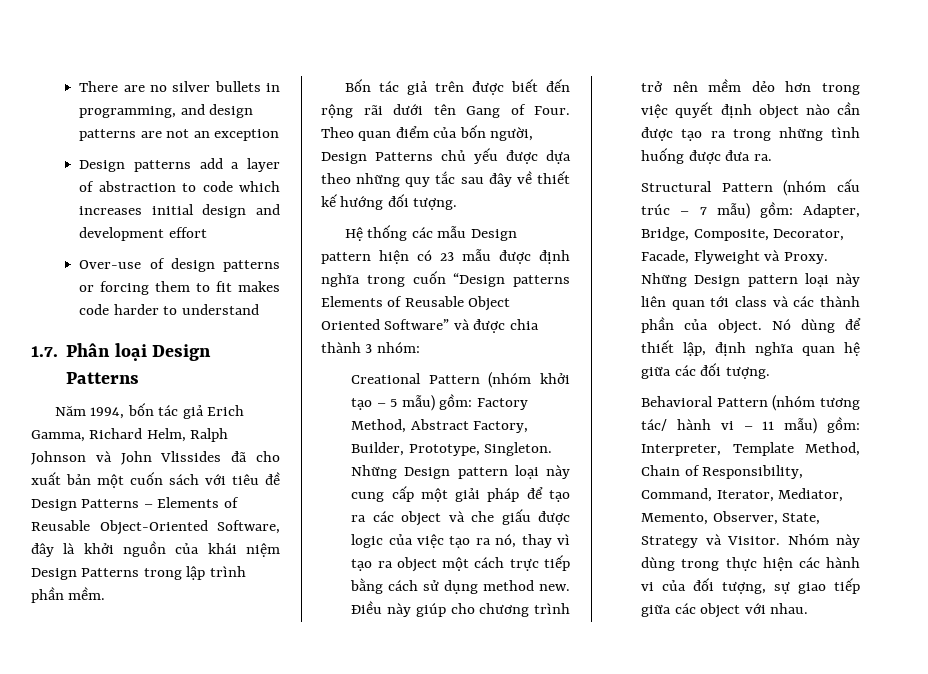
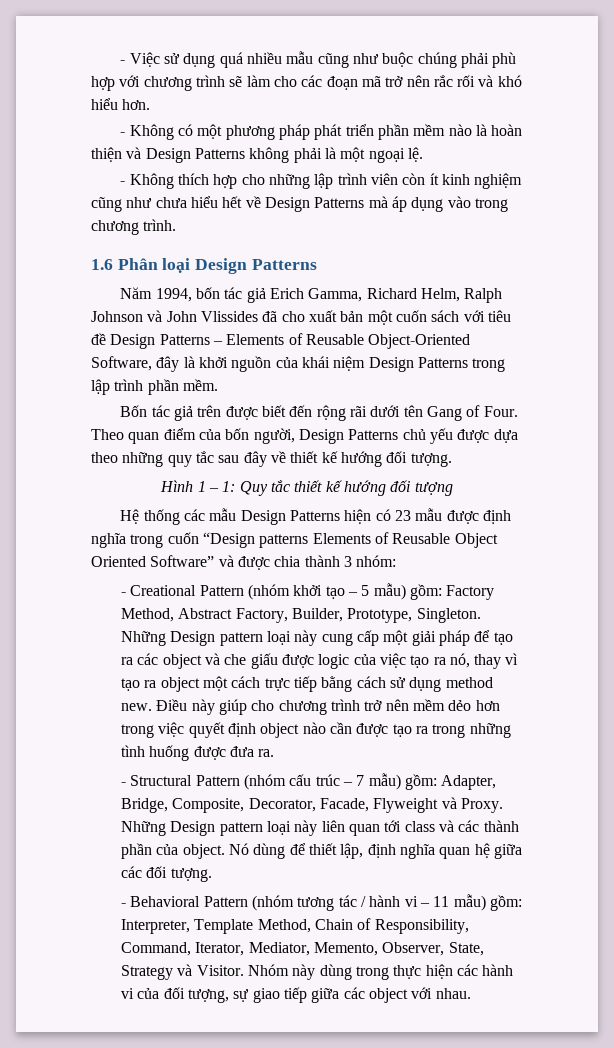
[79,81,281,92] [79,104,254,118] [79,129,280,141] [79,158,280,172] [79,181,280,192] [79,204,280,218] [79,227,207,241] [79,258,280,272] [79,281,280,295] [79,304,259,315] [31,346,58,357] There are no silver bullets in programming, and design patterns are not an exception // Design patterns add a layer of abstraction to code which increases initial design and development effort // Over-use of design patterns or forcing them to fit makes code harder to understand // 1.7. -> [120,51,517,68] [91,75,522,91] [91,98,151,110] [120,124,523,140] [91,147,423,163] [120,173,523,189] [91,196,508,212] [91,219,177,235] [91,259,113,270] - Việc sử dụng quá nhiều mẫu cũng như buộc chúng phải phù hợp với chương trình sẽ làm cho các đoạn mã trở nên rắc rối và khó hiểu hơn. // - Không có một phương pháp phát triển phần mềm nào là hoàn thiện và Design Patterns không phải là một ngoại lệ. // - Không thích hợp cho những lập trình viên còn ít kinh nghiệm cũng như chưa hiểu hết về Design Patterns mà áp dụng vào trong chương trình. // 1.6
(458, 203) none -> [160,480,453,496] // Hình 1 – 1: Quy tắc thiết kế hướng đối tượng
[321,252,371,264] pattern -> [289,510,340,521] Patterns
(420, 347) none -> [121,592,127,596] -
(772, 157) none -> [121,782,127,786] -
(770, 372) none -> [121,903,127,907] -
[641,419,668,431] tác/ -> [338,895,366,907] tác /

